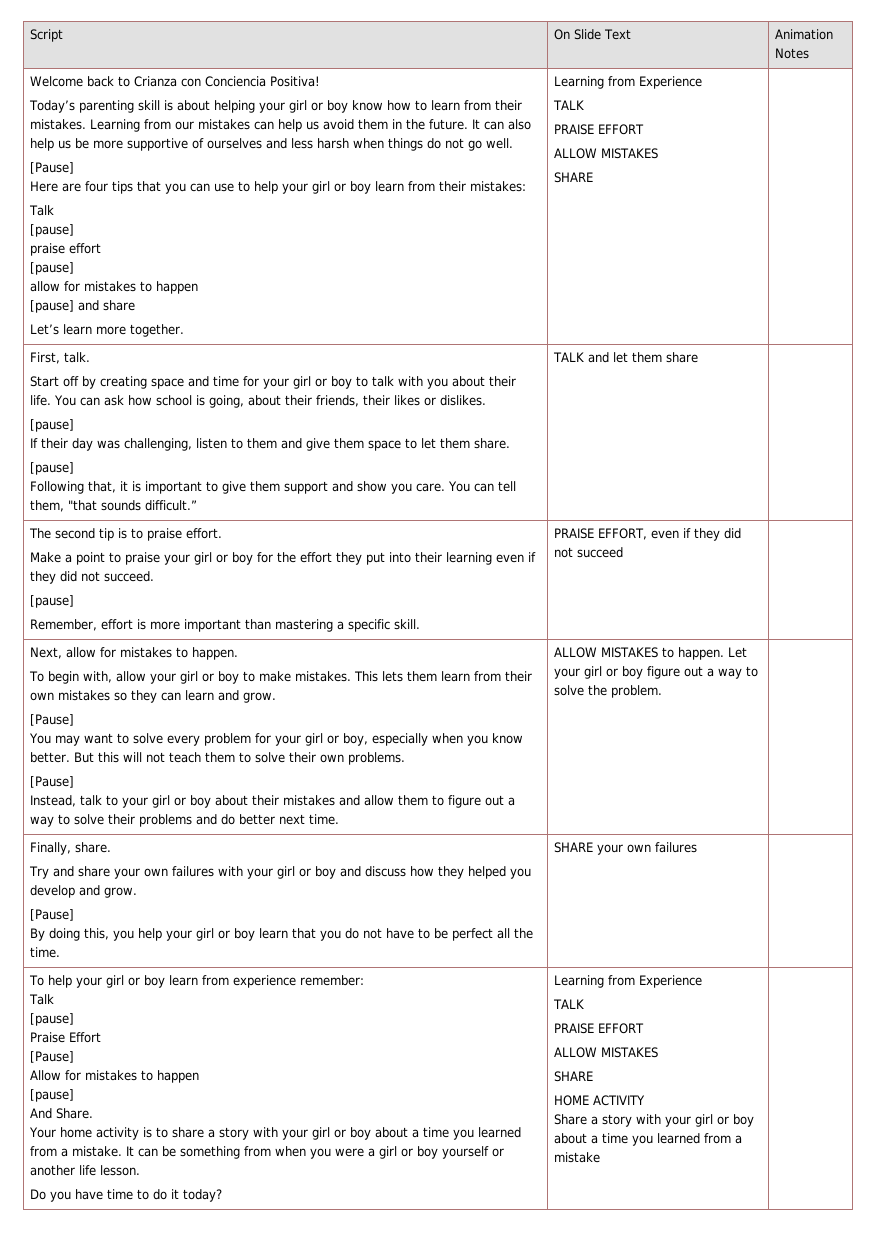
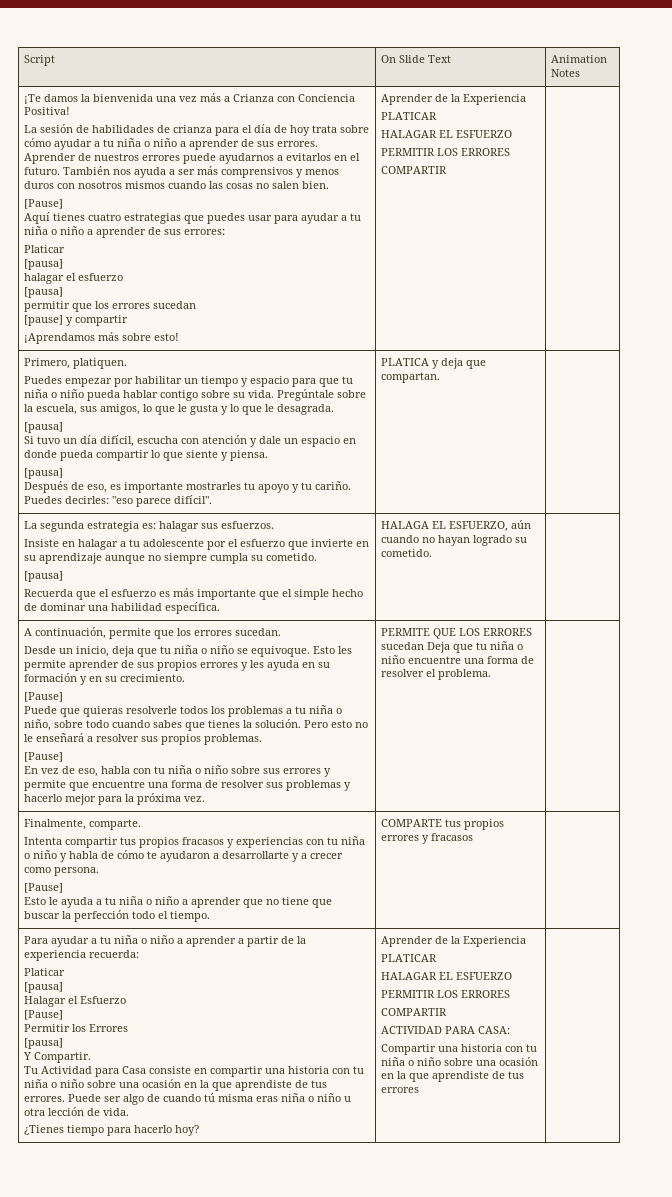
[30,76,321,87] [29,100,523,113] [30,119,532,132] [30,138,514,151] [30,162,75,174] [30,181,527,194] [29,205,55,216] [30,224,75,237] [30,243,102,256] [30,262,75,275] [30,281,199,294] [30,300,136,313] [30,324,185,337] [554,76,703,89] [553,100,585,110] [554,124,645,135] [554,148,659,159] [554,172,594,183] [30,352,91,364] [30,376,517,389] [30,395,487,408] [30,419,75,432] [30,438,511,451] [30,462,75,475] [30,481,517,494] [30,500,198,512] [553,352,699,363] [29,528,223,541] [30,552,537,565] [30,571,155,584] [30,595,75,608] [30,619,421,632] [554,528,742,541] [554,547,624,558] [30,647,239,660] [29,671,533,684] [30,690,277,703] [30,714,75,726] [29,733,524,746] [30,752,406,765] [30,776,75,788] [30,795,516,808] [30,814,340,827] [554,647,748,660] [554,666,759,679] [554,685,663,698] [30,842,112,855] [29,866,532,879] [30,885,138,898] [30,909,75,921] [30,928,534,941] [30,947,61,958] [554,842,698,855] [29,975,365,988] [29,994,55,1005] [30,1013,75,1026] [30,1032,102,1043] [30,1051,75,1063] [30,1070,200,1083] [30,1089,75,1102] [30,1108,94,1119] [29,1127,522,1140] [30,1146,505,1159] [30,1165,141,1176] [30,1189,223,1202] [554,975,703,988] [553,999,585,1009] [554,1023,645,1034] [554,1047,659,1058] [554,1071,594,1082] [554,1095,646,1106] [554,1114,755,1127] [554,1133,743,1146] [554,1152,601,1163] Welcome back to Crianza con Conciencia Positiva! // Today’s parenting skill is about helping your girl or boy know how to learn from their mistakes. Learning from our mistakes can help us avoid them in the future. It can also help us be more supportive of ourselves and less harsh when things do not go well. // [Pause] // Here are four tips that you can use to help your girl or boy learn from their mistakes: // Talk // [pause] // praise effort // [pause] // allow for mistakes to happen // [pause] and share // Let’s learn more together. | Learning from Experience // TALK // PRAISE EFFORT // ALLOW MISTAKES // SHARE | // First, talk. // Start off by creating space and time for your girl or boy to talk with you about their life. You can ask how school is going, about their friends, their likes or dislikes. // [pause] // If their day was challenging, listen to them and give them space to let them share. // [pause] // Following that, it is important to give them support and show you care. You can tell them, "that sounds difficult.” | TALK and let them share | // The second tip is to praise effort. // Make a point to praise your girl or boy for the effort they put into their learning even if they did not succeed. // [pause] // Remember, effort is more important than mastering a specific skill. | PRAISE EFFORT, even if they did not succeed | // Next, allow for mistakes to happen. // To begin with, allow your girl or boy to make mistakes. This lets them learn from their own mistakes so they can learn and grow. // [Pause] // You may want to solve every problem for your girl or boy, especially when you know better. But this will not teach them to solve their own problems. // [Pause] // Instead, talk to your girl or boy about their mistakes and allow them to figure out a way to solve their problems and do better next time. | ALLOW MISTAKES to happen. Let your girl or boy figure out a way to solve the problem. | // Finally, share. // Try and share your own failures with your girl or boy and discuss how they helped you develop and grow. // [Pause] // By doing this, you help your girl or boy learn that you do not have to be perfect all the time. | SHARE your own failures | // To help your girl or boy learn from experience remember: // Talk // [pause] // Praise Effort // [Pause] // Allow for mistakes to happen // [pause] // And Share. // Your home activity is to share a story with your girl or boy about a time you learned from a mistake. It can be something from when you were a girl or boy yourself or another life lesson. // Do you have time to do it today? | Learning from Experience // TALK // PRAISE EFFORT // ALLOW MISTAKES // SHARE // HOME ACTIVITY // Share a story with your girl or boy about a time you learned from a mistake -> [24,93,356,104] [24,107,71,115] [24,124,370,136] [24,138,319,150] [24,153,361,164] [24,166,340,178] [24,181,330,189] [24,199,64,209] [24,212,362,224] [24,226,226,238] [24,245,66,253] [24,259,64,270] [24,273,124,284] [24,287,64,298] [24,301,197,312] [24,315,129,326] [24,332,180,344] [381,94,527,105] [381,112,438,120] [381,130,513,138] [381,148,511,156] [381,166,448,174] [24,358,128,369] [24,376,354,387] [24,389,367,401] [24,404,335,415] [24,422,64,433] [24,435,357,447] [24,450,269,461] [24,468,64,479] [24,481,352,493] [24,495,213,507] [381,358,487,369] [381,372,441,383] [24,521,275,532] [24,539,370,550] [24,553,318,564] [24,571,64,582] [24,588,364,600] [24,602,221,614] [381,520,532,532] [381,535,528,546] [381,549,433,557] [24,627,282,639] [24,645,353,657] [24,660,331,671] [24,673,186,685] [24,692,64,702] [24,705,343,717] [24,719,369,731] [24,733,263,745] [24,752,64,762] [24,765,332,777] [24,780,352,791] [24,793,206,805] [381,628,533,639] [381,641,524,653] [381,655,535,664] [381,669,492,680] [24,819,142,830] [24,836,366,848] [24,850,344,862] [24,867,100,876] [24,883,64,893] [24,896,333,908] [24,910,211,922] [381,819,505,830] [381,833,474,844] [24,935,307,947] [24,950,140,961] [24,968,66,976] [24,982,64,993] [24,996,127,1007] [24,1010,64,1020] [24,1024,129,1032] [24,1038,64,1049] [23,1052,92,1063] [24,1066,365,1077] [24,1079,328,1091] [24,1093,352,1105] [24,1107,130,1116] [24,1125,200,1136] [381,936,527,947] [381,954,438,962] [381,972,513,980] [381,990,511,998] [381,1008,448,1016] [381,1026,511,1034] [381,1044,538,1055] [381,1057,539,1066] [381,1071,525,1082] [381,1087,420,1093] ¡Te damos la bienvenida una vez más a Crianza con Conciencia Positiva! // La sesión de habilidades de crianza para el día de hoy trata sobre cómo ayudar a tu niña o niño a aprender de sus errores. Aprender de nuestros errores puede ayudarnos a evitarlos en el futuro. También nos ayuda a ser más comprensivos y menos duros con nosotros mismos cuando las cosas no salen bien. // [Pause] // Aquí tienes cuatro estrategias que puedes usar para ayudar a tu niña o niño a aprender de sus errores: // Platicar // [pausa] // halagar el esfuerzo // [pausa] // permitir que los errores sucedan // [pause] y compartir // ¡Aprendamos más sobre esto! | Aprender de la Experiencia // PLATICAR // HALAGAR EL ESFUERZO // PERMITIR LOS ERRORES // COMPARTIR | // Primero, platiquen. // Puedes empezar por habilitar un tiempo y espacio para que tu niña o niño pueda hablar contigo sobre su vida. Pregúntale sobre la escuela, sus amigos, lo que le gusta y lo que le desagrada. // [pausa] // Si tuvo un día difícil, escucha con atención y dale un espacio en donde pueda compartir lo que siente y piensa. // [pausa] // Después de eso, es importante mostrarles tu apoyo y tu cariño. Puedes decirles: "eso parece difícil". | PLATICA y deja que compartan. | // La segunda estrategia es: halagar sus esfuerzos. // Insiste en halagar a tu adolescente por el esfuerzo que invierte en su aprendizaje aunque no siempre cumpla su cometido. // [pausa] // Recuerda que el esfuerzo es más importante que el simple hecho de dominar una habilidad específica. | HALAGA EL ESFUERZO, aún cuando no hayan logrado su cometido. | // A continuación, permite que los errores sucedan. // Desde un inicio, deja que tu niña o niño se equivoque. Esto les permite aprender de sus propios errores y les ayuda en su formación y en su crecimiento. // [Pause] // Puede que quieras resolverle todos los problemas a tu niña o niño, sobre todo cuando sabes que tienes la solución. Pero esto no le enseñará a resolver sus propios problemas. // [Pause] // En vez de eso, habla con tu niña o niño sobre sus errores y permite que encuentre una forma de resolver sus problemas y hacerlo mejor para la próxima vez. | PERMITE QUE LOS ERRORES sucedan Deja que tu niña o niño encuentre una forma de resolver el problema. | // Finalmente, comparte. // Intenta compartir tus propios fracasos y experiencias con tu niña o niño y habla de cómo te ayudaron a desarrollarte y a crecer como persona. // [Pause] // Esto le ayuda a tu niña o niño a aprender que no tiene que buscar la perfección todo el tiempo. | COMPARTE tus propios errores y fracasos | // Para ayudar a tu niña o niño a aprender a partir de la experiencia recuerda: // Platicar // [pausa] // Halagar el Esfuerzo // [Pause] // Permitir los Errores // [pausa] // Y Compartir. // Tu Actividad para Casa consiste en compartir una historia con tu niña o niño sobre una ocasión en la que aprendiste de tus errores. Puede ser algo de cuando tú misma eras niña o niño u otra lección de vida. // ¿Tienes tiempo para hacerlo hoy? | Aprender de la Experiencia // PLATICAR // HALAGAR EL ESFUERZO // PERMITIR LOS ERRORES // COMPARTIR // ACTIVIDAD PARA CASA: // Compartir una historia con tu niña o niño sobre una ocasión en la que aprendiste de tus errores

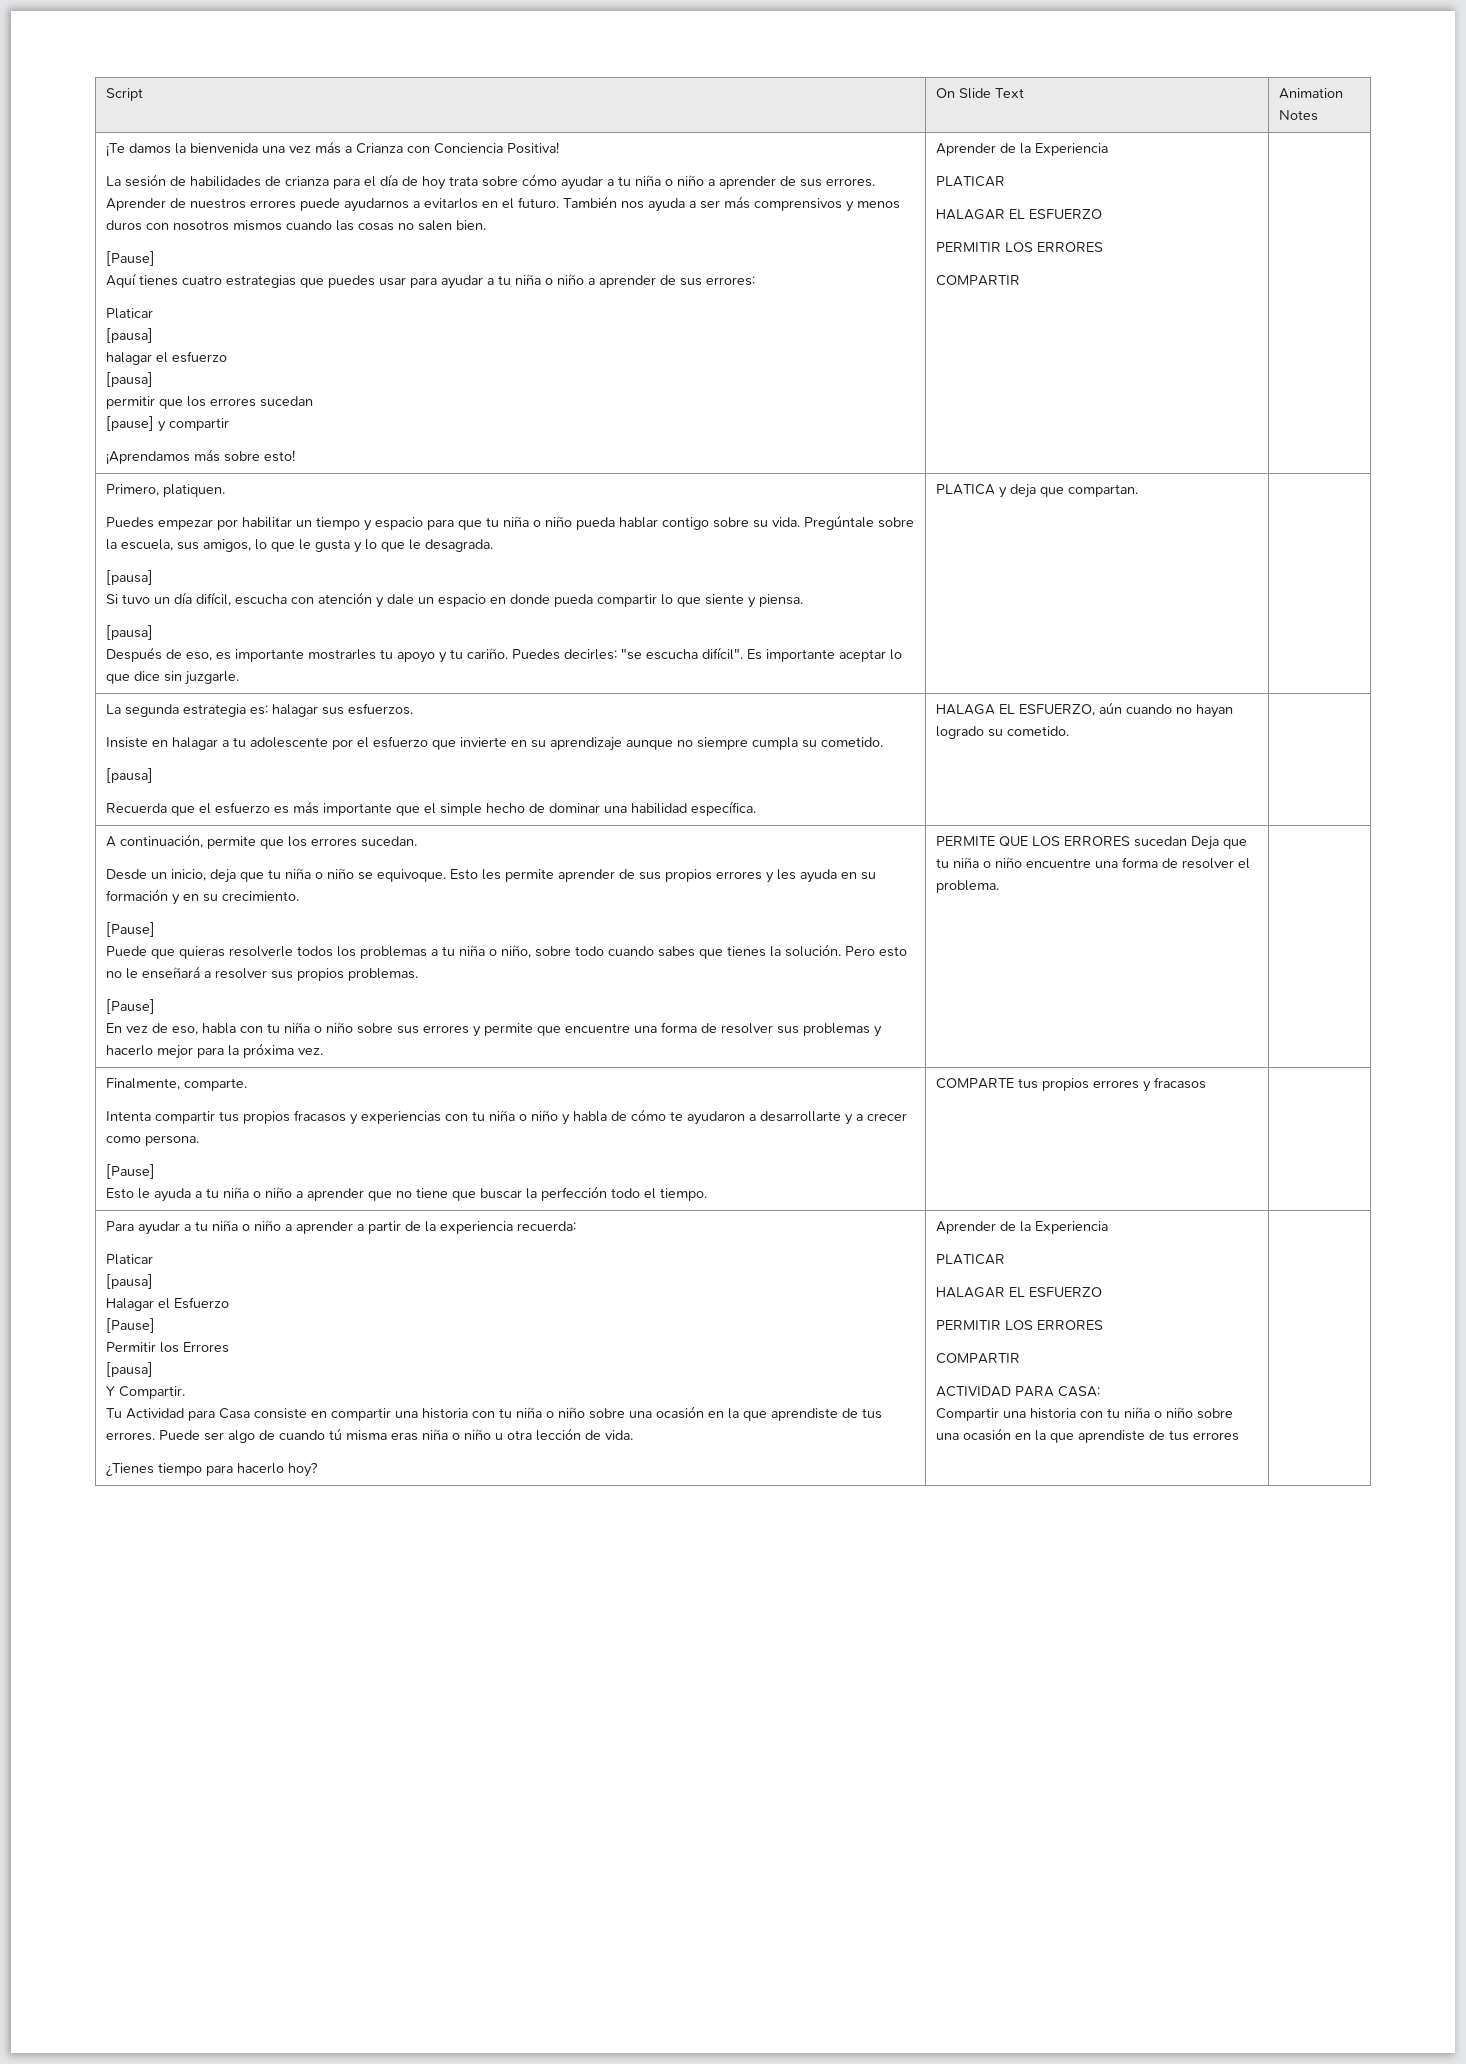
[112,496,172,507] "eso parece -> [620,648,698,660] "se escucha
(213, 499) none -> [746,649,902,662] [105,671,239,685] Es importante aceptar lo que dice sin juzgarle.

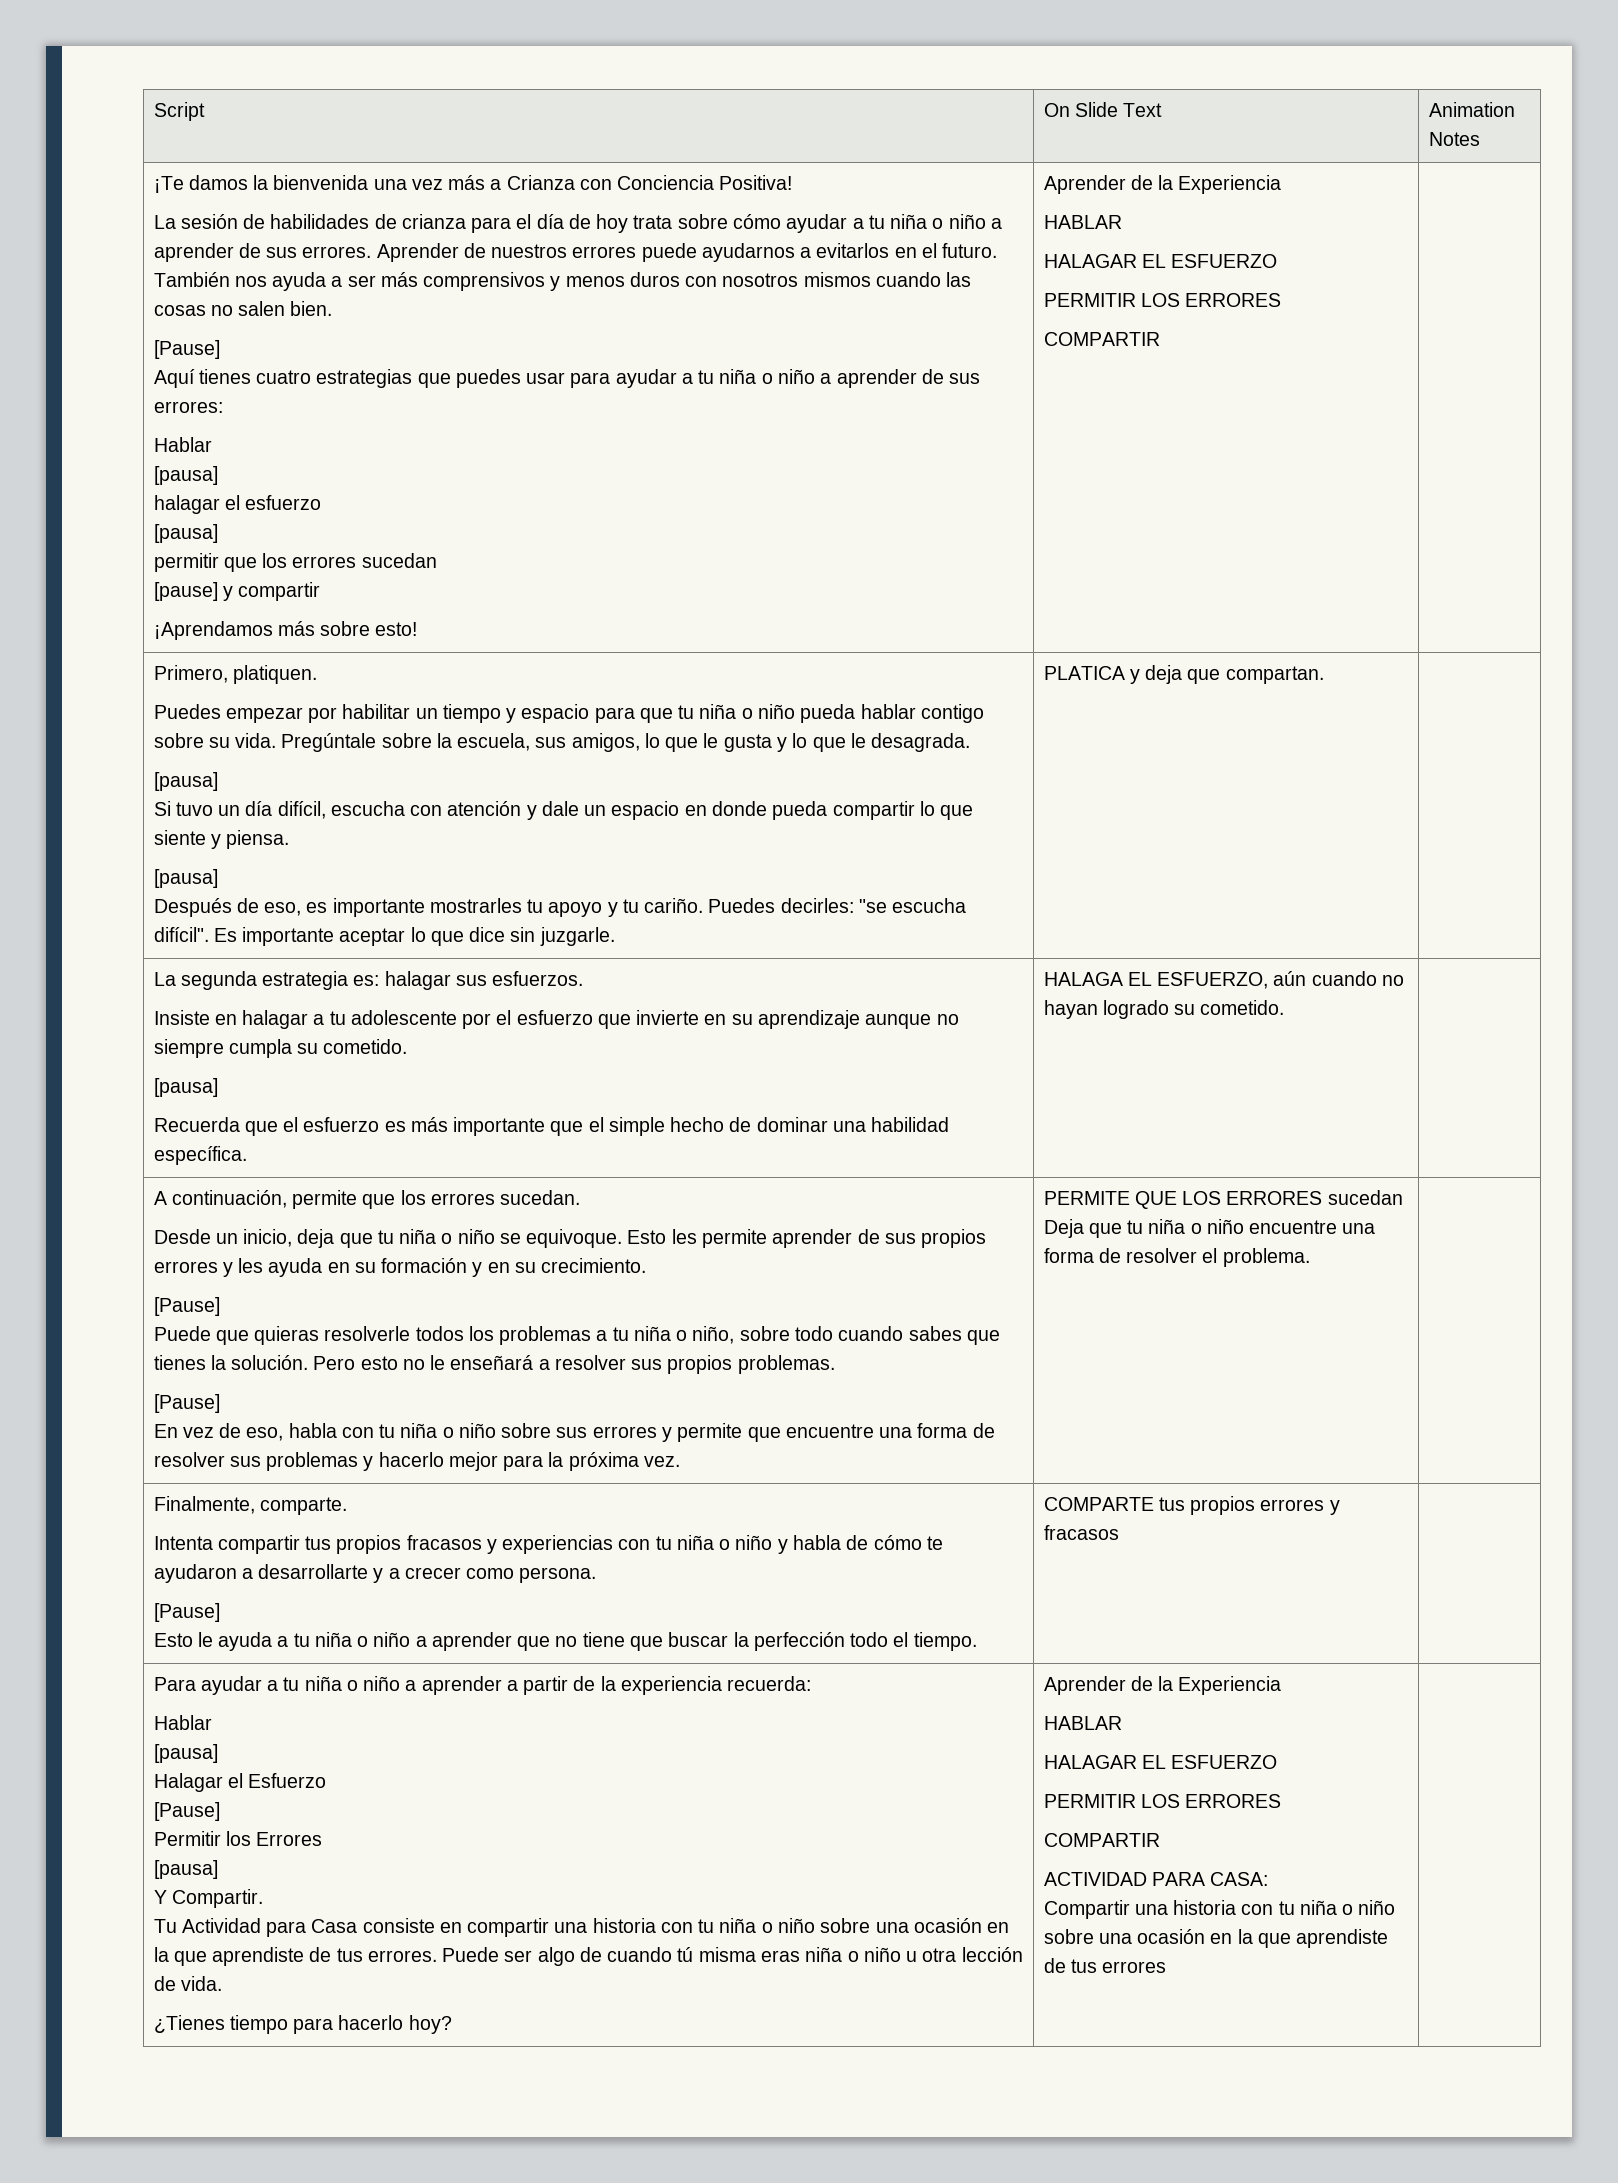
[105,308,153,319] Platicar -> [153,437,212,452] Hablar
[935,176,1005,187] PLATICAR -> [1043,215,1122,229] HABLAR
[105,1254,153,1265] Platicar -> [153,1715,212,1730] Hablar
[935,1254,1005,1265] PLATICAR -> [1043,1716,1122,1730] HABLAR

